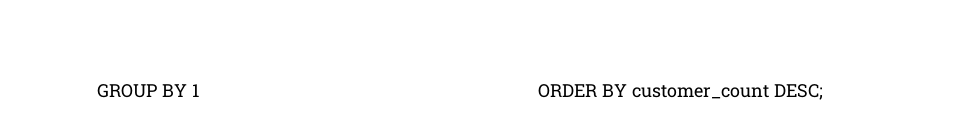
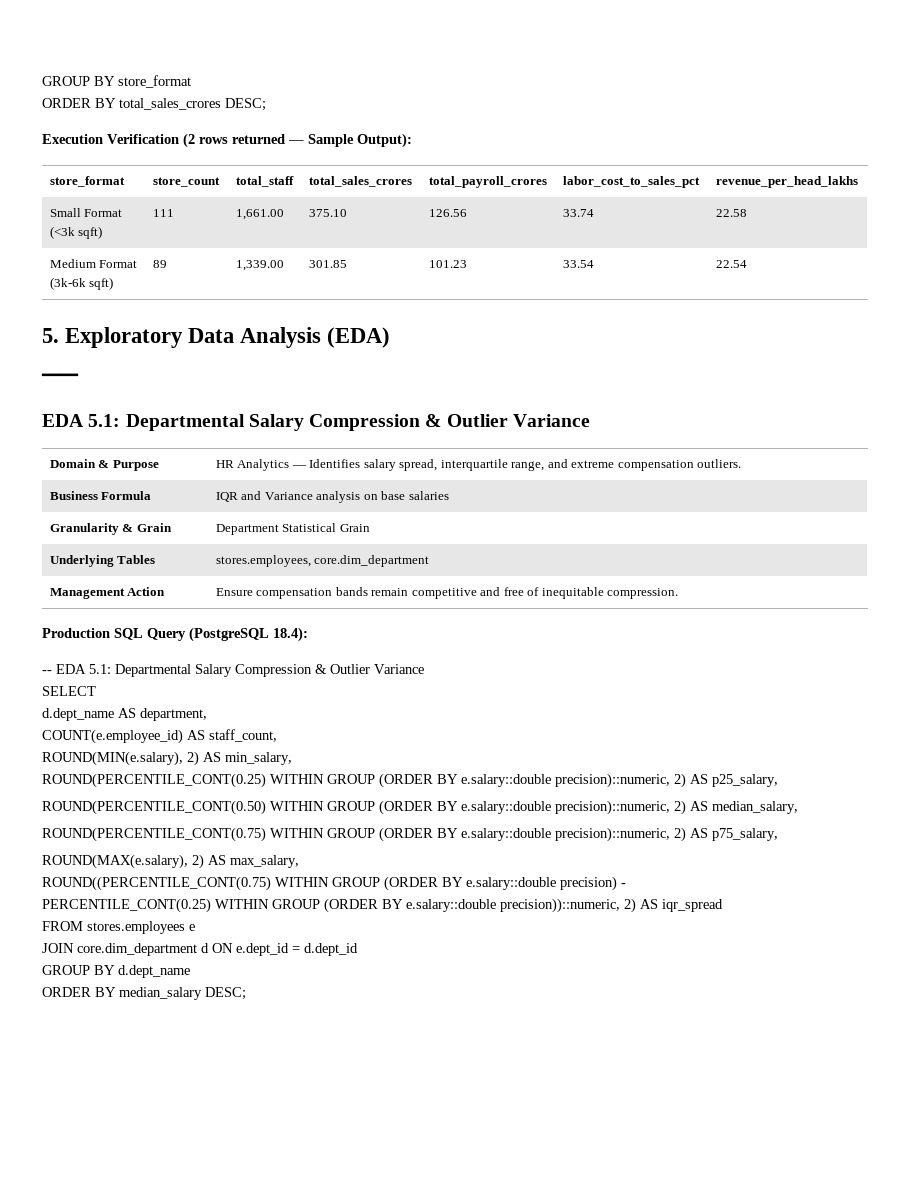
[97,84,199,98] [538,84,823,100] GROUP BY 1 // ORDER BY customer_count DESC; -> [42,75,191,88] [42,98,266,111] [42,133,412,148] [49,176,125,187] [152,177,220,187] [235,176,294,187] [308,176,412,187] [428,176,547,188] [562,176,700,188] [715,176,858,188] [49,208,123,217] [49,226,103,239] [152,209,174,217] [235,209,284,220] [308,209,347,217] [428,209,467,217] [562,209,594,217] [715,209,747,217] [49,259,138,268] [49,277,114,290] [152,260,167,268] [235,260,284,271] [308,260,347,268] [428,260,467,268] [562,260,594,268] [715,260,747,268] [42,327,391,348] [41,373,79,380] [42,414,590,431] [49,459,159,471] [215,459,742,471] [49,491,152,500] [215,491,449,503] [49,523,172,535] [215,523,370,535] [49,555,156,567] [215,555,430,567] [49,587,166,599] [215,587,679,599] [42,627,308,642] [42,664,424,677] [42,686,96,696] [42,708,207,721] [42,729,277,744] [42,751,292,766] [42,773,778,788] [42,800,798,815] [42,827,778,842] [42,854,299,869] [42,876,626,891] [42,898,723,913] [42,921,195,934] [42,943,358,956] [42,965,190,978] [42,987,246,1000] GROUP BY store_format // ORDER BY total_sales_crores DESC; // Execution Verification (2 rows returned — Sample Output): // store_format | store_count | total_staff | total_sales_crores | total_payroll_crores | labor_cost_to_sales_pct | revenue_per_head_lakhs // Small Format (<3k sqft) | 111 | 1,661.00 | 375.10 | 126.56 | 33.74 | 22.58 // Medium Format (3k-6k sqft) | 89 | 1,339.00 | 301.85 | 101.23 | 33.54 | 22.54 // 5. Exploratory Data Analysis (EDA) // ━━━━ // EDA 5.1: Departmental Salary Compression & Outlier Variance // Domain & Purpose | HR Analytics — Identifies salary spread, interquartile range, and extreme compensation outliers. // Business Formula | IQR and Variance analysis on base salaries // Granularity & Grain | Department Statistical Grain // Underlying Tables | stores.employees, core.dim_department // Management Action | Ensure compensation bands remain competitive and free of inequitable compression. // Production SQL Query (PostgreSQL 18.4): // -- EDA 5.1: Departmental Salary Compression & Outlier Variance // SELECT // d.dept_name AS department, // COUNT(e.employee_id) AS staff_count, // ROUND(MIN(e.salary), 2) AS min_salary, // ROUND(PERCENTILE_CONT(0.25) WITHIN GROUP (ORDER BY e.salary::double precision)::numeric, 2) AS p25_salary, // ROUND(PERCENTILE_CONT(0.50) WITHIN GROUP (ORDER BY e.salary::double precision)::numeric, 2) AS median_salary, // ROUND(PERCENTILE_CONT(0.75) WITHIN GROUP (ORDER BY e.salary::double precision)::numeric, 2) AS p75_salary, // ROUND(MAX(e.salary), 2) AS max_salary, // ROUND((PERCENTILE_CONT(0.75) WITHIN GROUP (ORDER BY e.salary::double precision) - // PERCENTILE_CONT(0.25) WITHIN GROUP (ORDER BY e.salary::double precision))::numeric, 2) AS iqr_spread // FROM stores.employees e // JOIN core.dim_department d ON e.dept_id = d.dept_id // GROUP BY d.dept_name // ORDER BY median_salary DESC;

